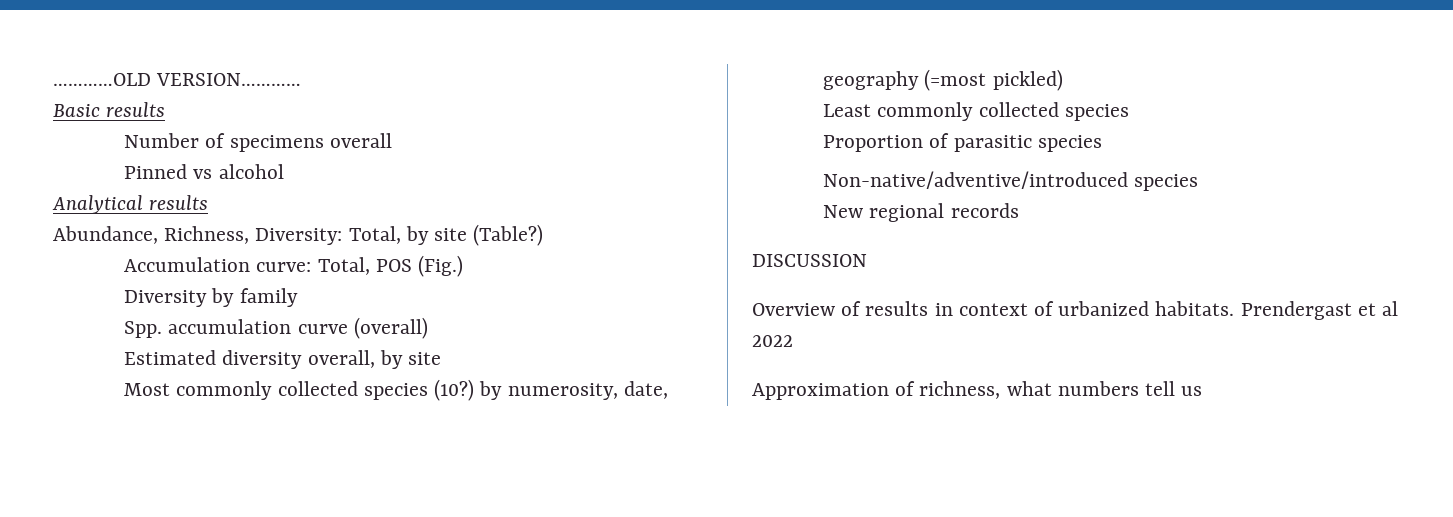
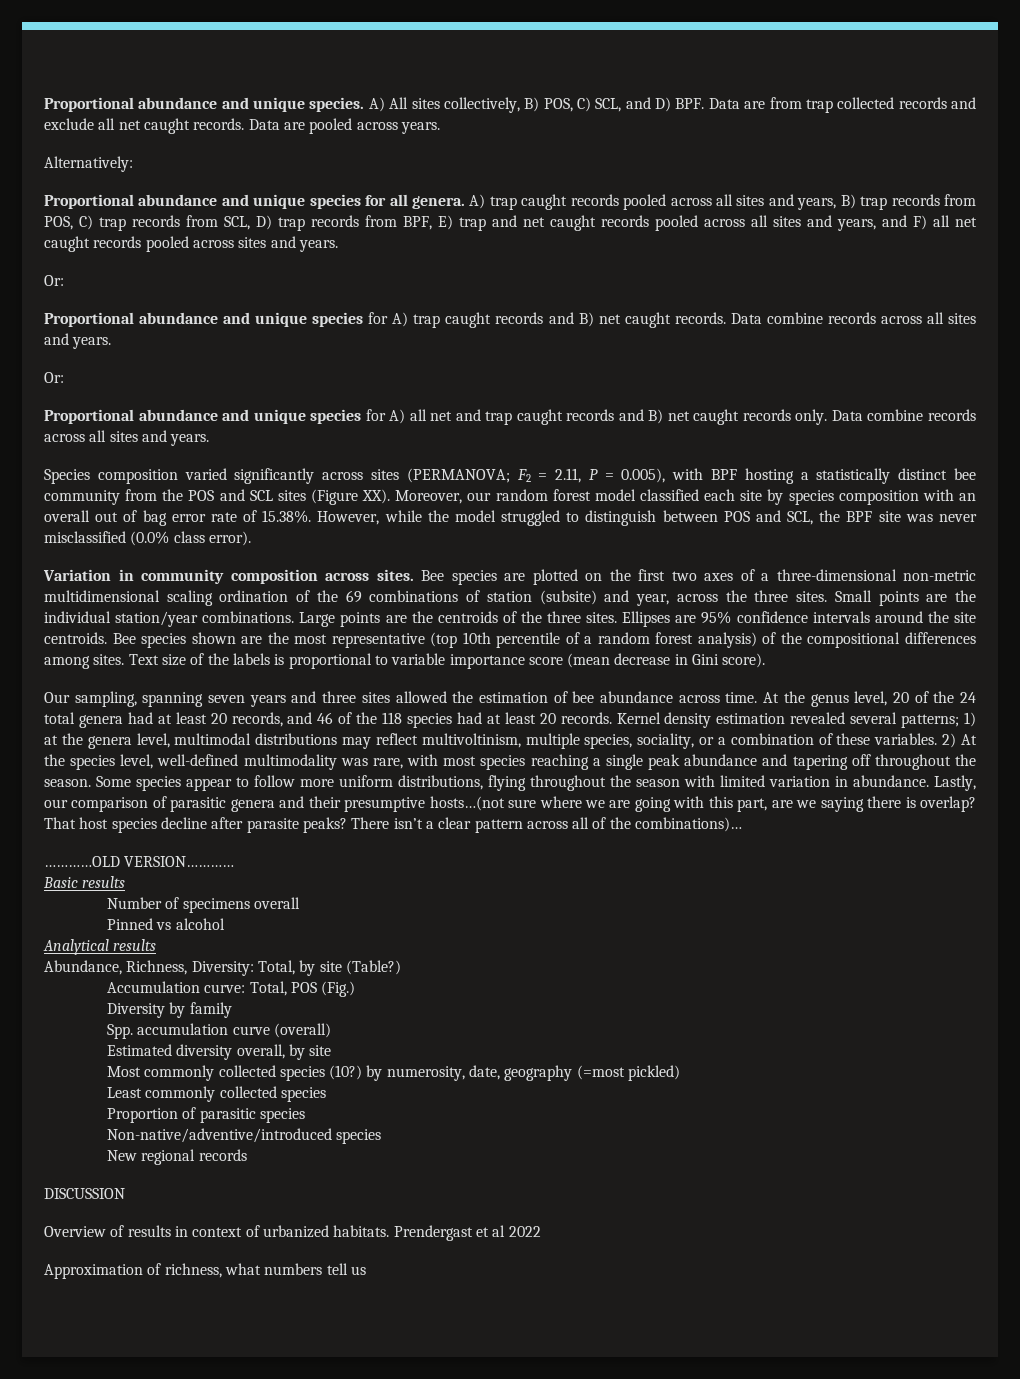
(53, 79) none -> [44,97,977,113] [44,118,440,134] [44,156,133,172] [44,194,977,210] [44,215,977,231] [44,236,338,252] [44,275,64,286] [44,312,976,328] [44,333,112,349] [44,372,64,383] [44,409,976,425] [44,430,210,446] [44,468,976,484] [44,489,976,505] [44,510,977,526] [44,531,251,546] [43,569,976,585] [44,590,976,606] [44,611,977,627] [44,632,976,648] [44,653,766,669] [44,691,976,707] [44,712,976,728] [44,733,978,749] [44,754,976,770] [44,775,976,791] [44,796,977,812] [44,817,743,833] Proportional abundance and unique species. A) All sites collectively, B) POS, C) SCL, and D) BPF. Data are from trap collected records and exclude all net caught records. Data are pooled across years. // Alternatively: // Proportional abundance and unique species for all genera. A) trap caught records pooled across all sites and years, B) trap records from POS, C) trap records from SCL, D) trap records from BPF, E) trap and net caught records pooled across all sites and years, and F) all net caught records pooled across sites and years. // Or: // Proportional abundance and unique species for A) trap caught records and B) net caught records. Data combine records across all sites and years. // Or: // Proportional abundance and unique species for A) all net and trap caught records and B) net caught records only. Data combine records across all sites and years. // Species composition varied significantly across sites (PERMANOVA; F2 = 2.11, P = 0.005), with BPF hosting a statistically distinct bee community from the POS and SCL sites (Figure XX). Moreover, our random forest model classified each site by species composition with an overall out of bag error rate of 15.38%. However, while the model struggled to distinguish between POS and SCL, the BPF site was never misclassified (0.0% class error). // Variation in community composition across sites. Bee species are plotted on the first two axes of a three-dimensional non-metric multidimensional scaling ordination of the 69 combinations of station (subsite) and year, across the three sites. Small points are the individual station/year combinations. Large points are the centroids of the three sites. Ellipses are 95% confidence intervals around the site centroids. Bee species shown are the most representative (top 10th percentile of a random forest analysis) of the compositional differences among sites. Text size of the labels is proportional to variable importance score (mean decrease in Gini score). // Our sampling, spanning seven years and three sites allowed the estimation of bee abundance across time. At the genus level, 20 of the 24 total genera had at least 20 records, and 46 of the 118 species had at least 20 records. Kernel density estimation revealed several patterns; 1) at the genera level, multimodal distributions may reflect multivoltinism, multiple species, sociality, or a combination of these variables. 2) At the species level, well-defined multimodality was rare, with most species reaching a single peak abundance and tapering off throughout the season. Some species appear to follow more uniform distributions, flying throughout the season with limited variation in abundance. Lastly, our comparison of parasitic genera and their presumptive hosts…(not sure where we are going with this part, are we saying there is overlap? That host species decline after parasite peaks? There isn’t a clear pattern across all of the combinations)… //

